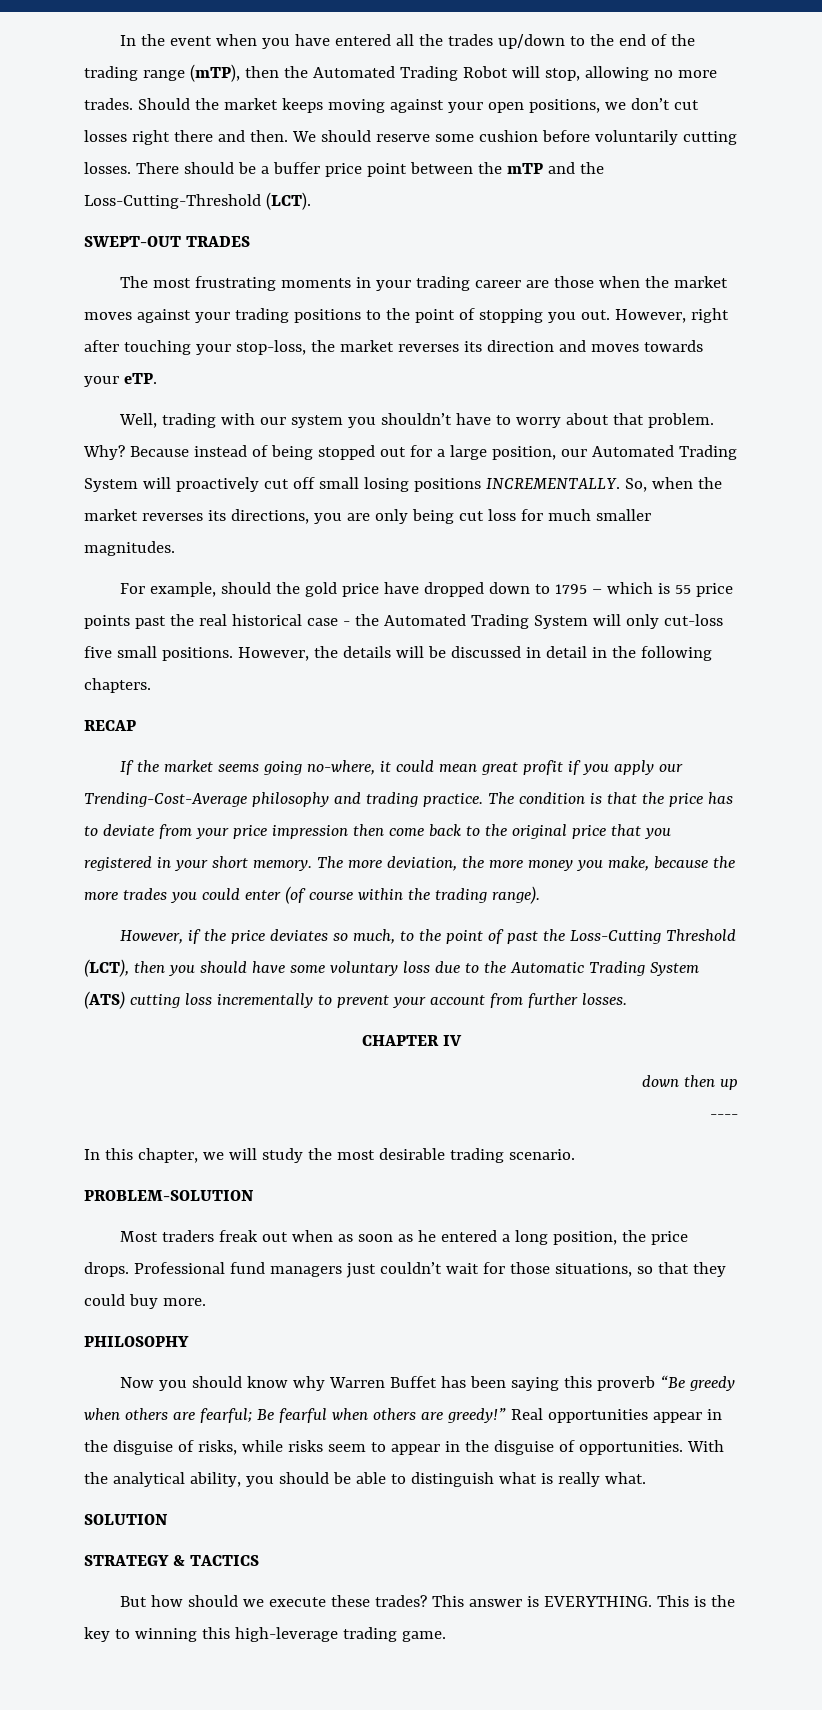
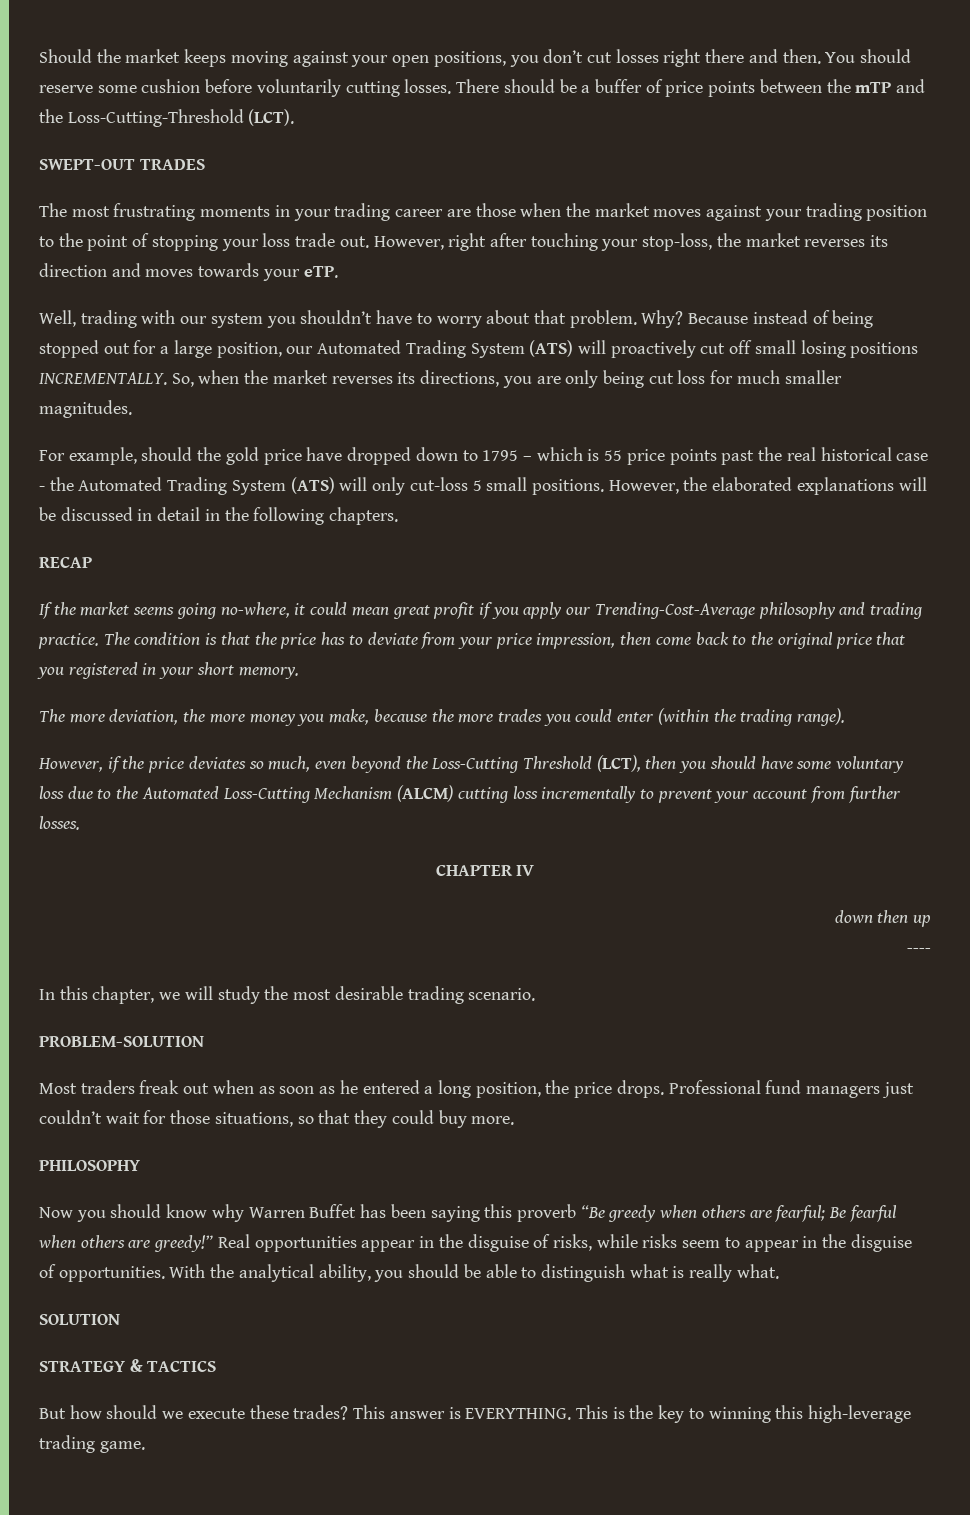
[120,34,696,49] [84,64,717,82] [84,98,133,110] In the event when you have entered all the trades up/down to the end of the trading range (mTP), then the Automated Trading Robot will stop, allowing no more trades. -> (39, 56) none
[604,102,626,110] we -> [509,55,539,67] you
[291,131,316,142] We -> [825,52,856,63] You
[324,163,407,177] price point -> [645,79,756,97] of price points
[293,309,361,323] positions -> [866,205,928,221] position
[547,312,576,323] you -> [221,233,336,251] your loss trade
(138, 485) none -> [529,340,574,357] (ATS)
(588, 622) none -> [290,477,335,494] (ATS)
[84,646,112,658] five -> [472,480,482,491] 5
[342,646,391,658] details -> [712,477,894,495] elaborated explanations
[271,825,348,839] impression -> [536,633,616,649] impression,
(312, 865) none -> (299, 673) //
[284,886,403,904] (of course within -> [657,708,709,725] (within
[400,929,539,944] to the point of past -> [315,756,401,773] even beyond
[509,961,699,976] [84,991,125,1009] Automatic Trading System (ATS) -> [141,785,454,803] Automated Loss-Cutting Mechanism (ALCM)

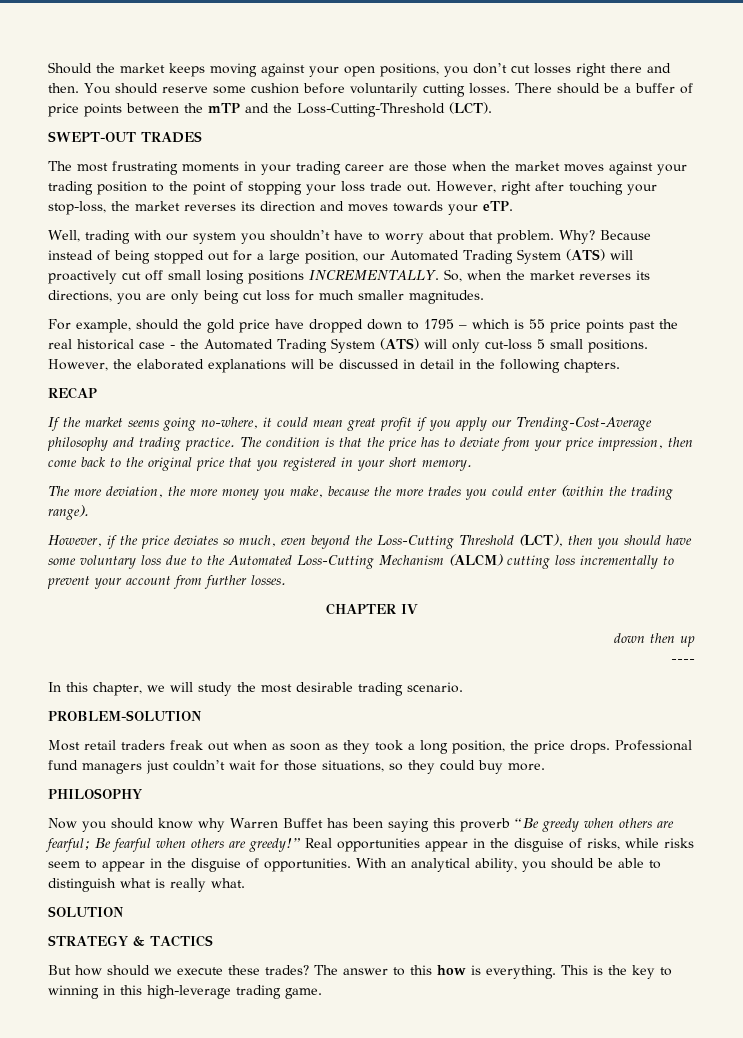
(77, 1088) none -> [84,740,116,750] retail
[339,1080,420,1094] he entered -> [343,740,403,754] they took
[318,1110,351,1124] that -> (403, 767) none
[210,1264,235,1278] the -> [391,861,406,868] an
[353,1405,572,1420] This answer is EVERYTHING. -> [314,965,556,979] The answer to this how is everything.
(771, 1415) none -> [103,985,115,995] in

